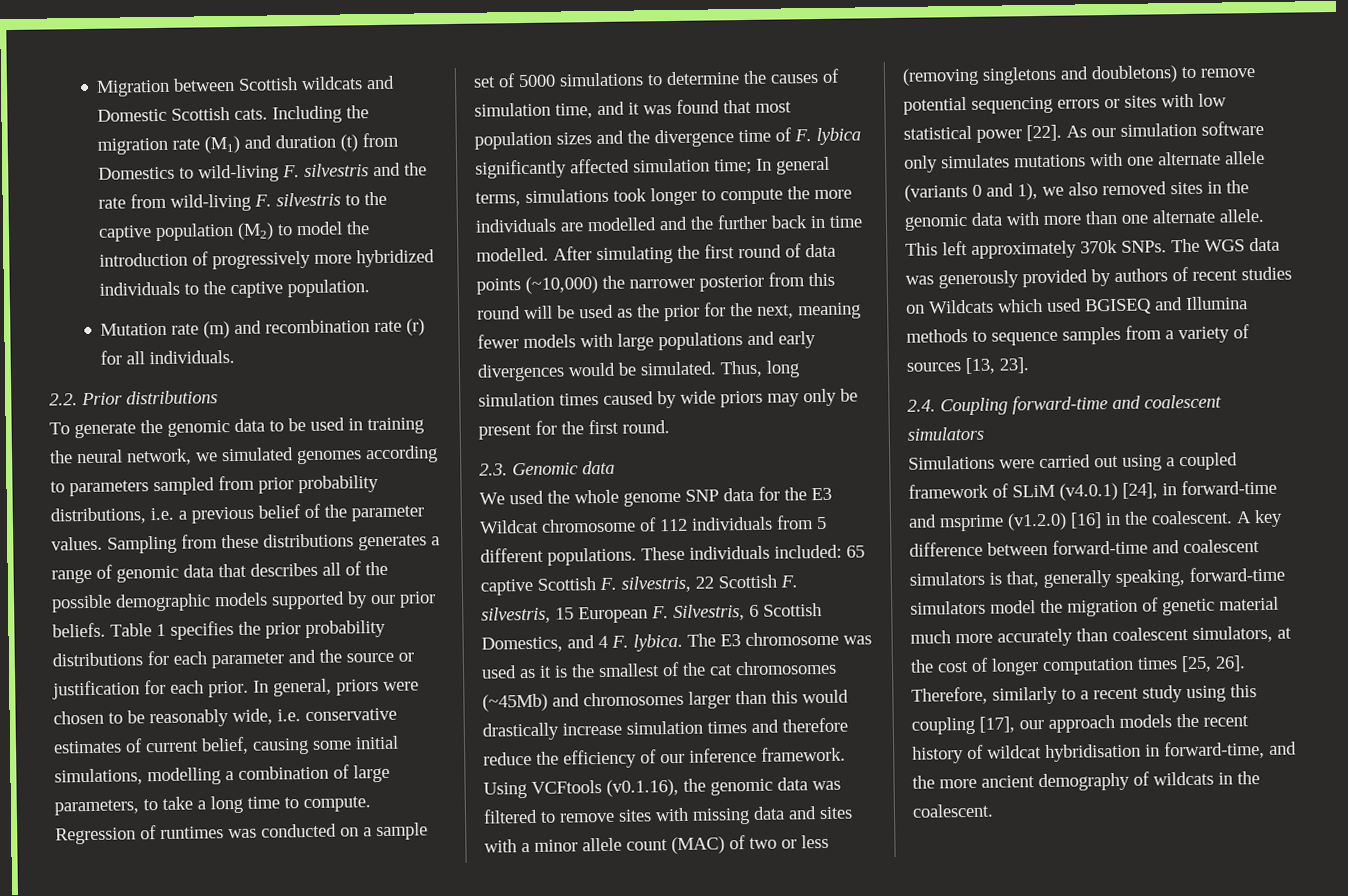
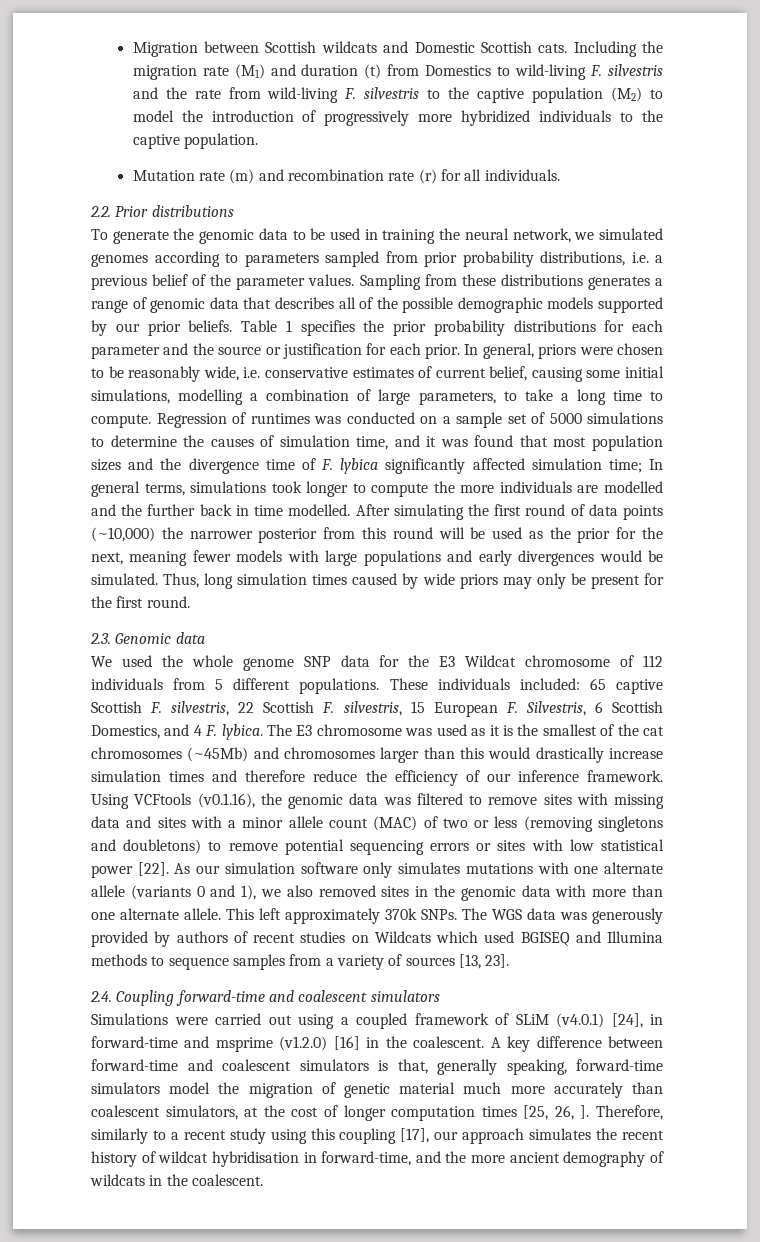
[1215,655,1246,672] 26]. -> [554,1105,590,1120] 26, ].
[1119,714,1172,728] models -> [529,1128,592,1140] simulates

